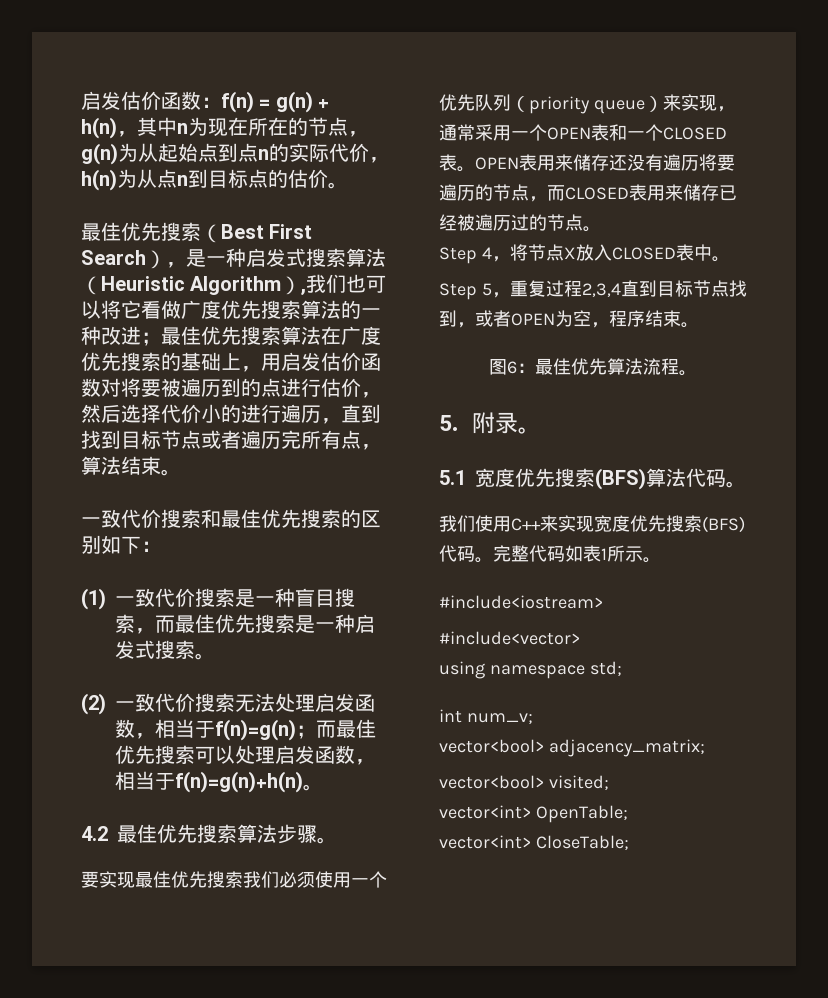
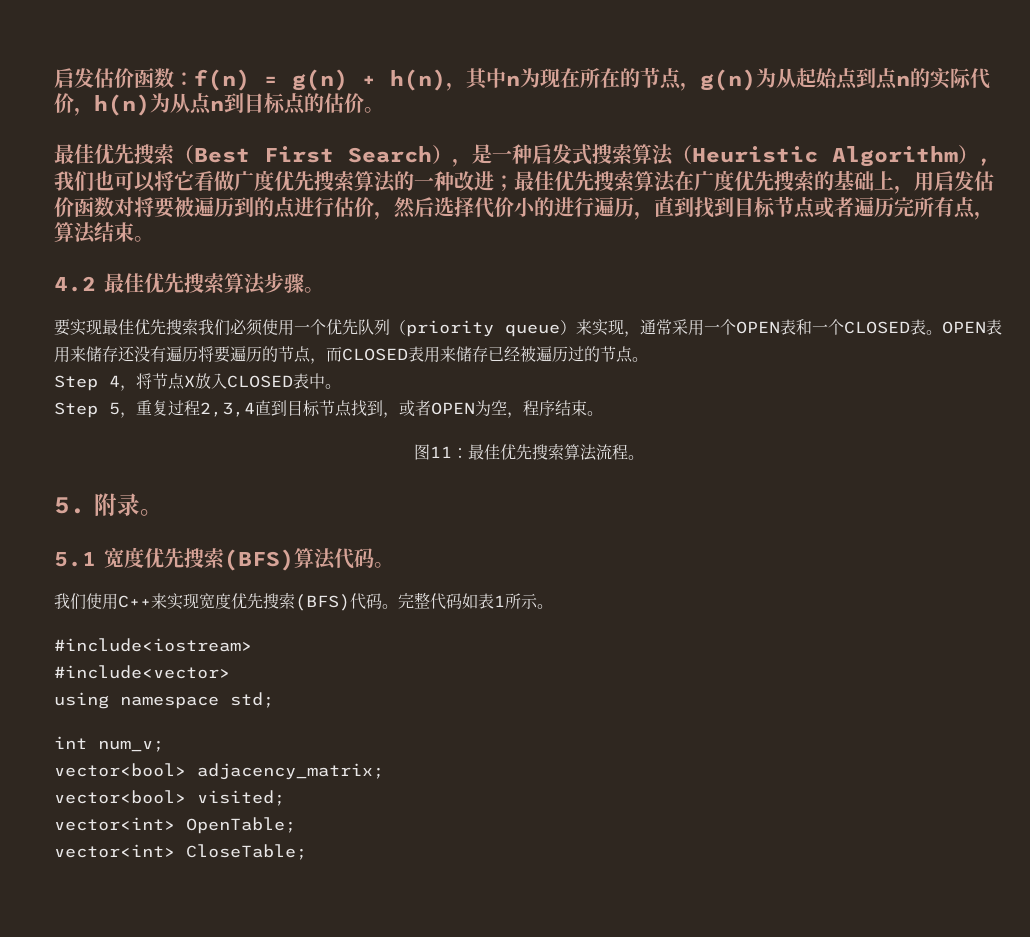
[81,509,381,528] [81,535,161,554] [81,588,355,610] [115,614,375,634] [115,640,215,660] [81,693,375,715] [115,719,376,741] [115,745,375,765] [115,771,323,793] // 一致代价搜索和最佳优先搜索的区别如下： // (1)一致代价搜索是一种盲目搜索，而最佳优先搜索是一种启发式搜索。 // (2)一致代价搜索无法处理启发函数，相当于f(n)=g(n)；而最佳优先搜索可以处理启发函数，相当于f(n)=g(n)+h(n)。 -> (154, 239) none
[507,361,517,374] 6 -> [429,446,452,458] 11
(607, 366) none -> [531,443,564,460] 搜索

